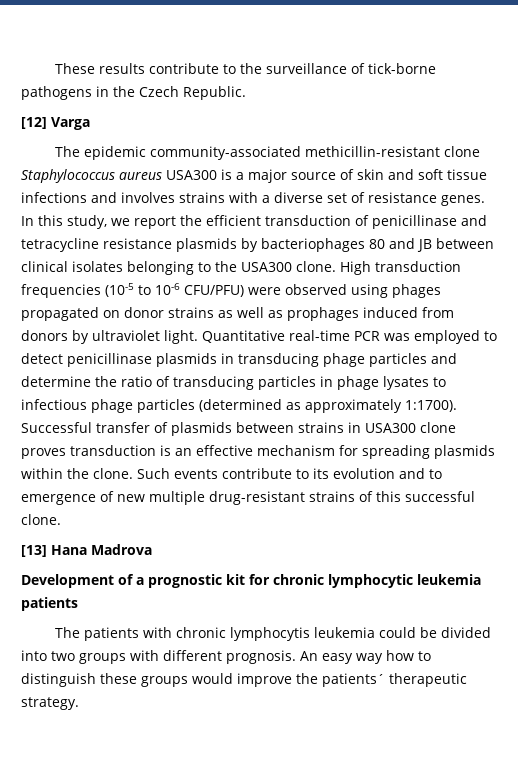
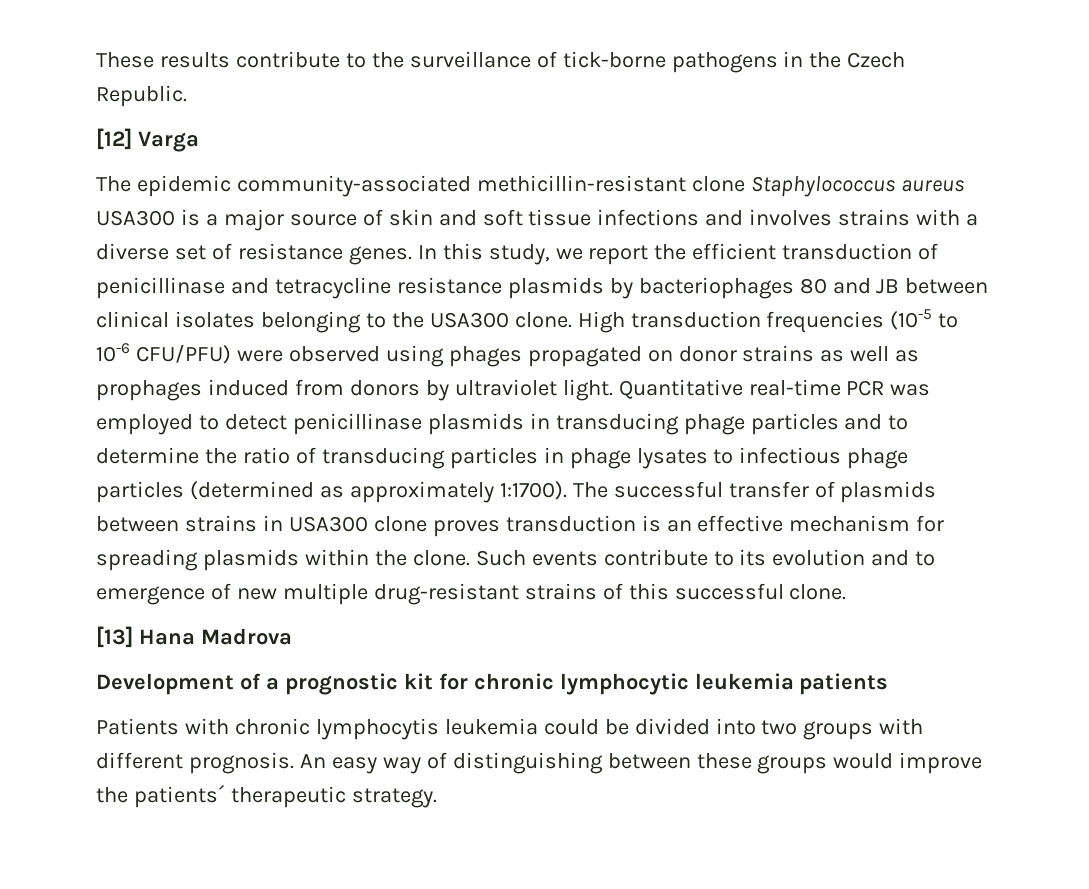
(457, 358) none -> [888,415,909,430] to
[21,422,92,433] Successful -> [572,481,723,498] The successful
[55,627,140,641] The patients -> [96,718,179,735] Patients
[386,650,431,661] [21,673,96,687] how to distinguish -> [426,752,691,774] of distinguishing between

